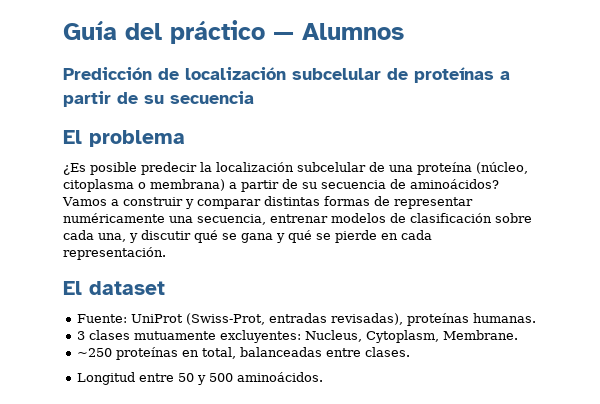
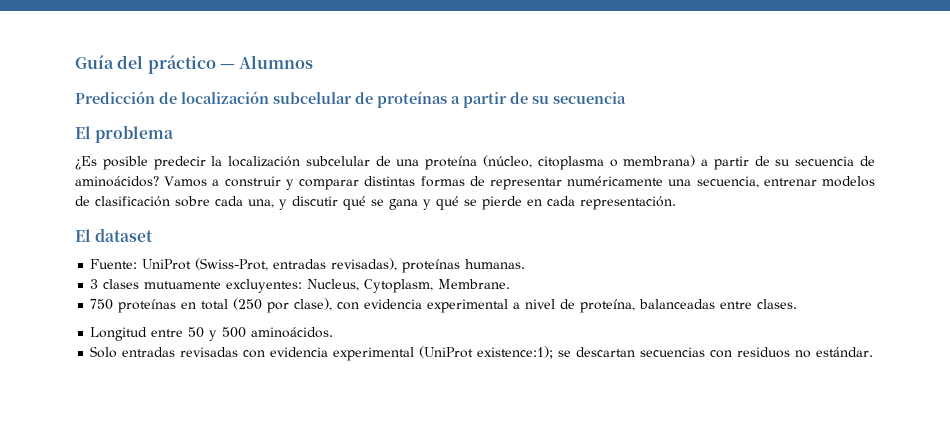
[76,348,112,357] ~250 -> [90,299,114,310] 750
[201,347,236,359] total, -> [201,298,636,313] total (250 por clase), con evidencia experimental a nivel de proteína,
(323, 377) none -> [90,346,874,361] // Solo entradas revisadas con evidencia experimental (UniProt existence:1); se descartan secuencias con residuos no estándar.

